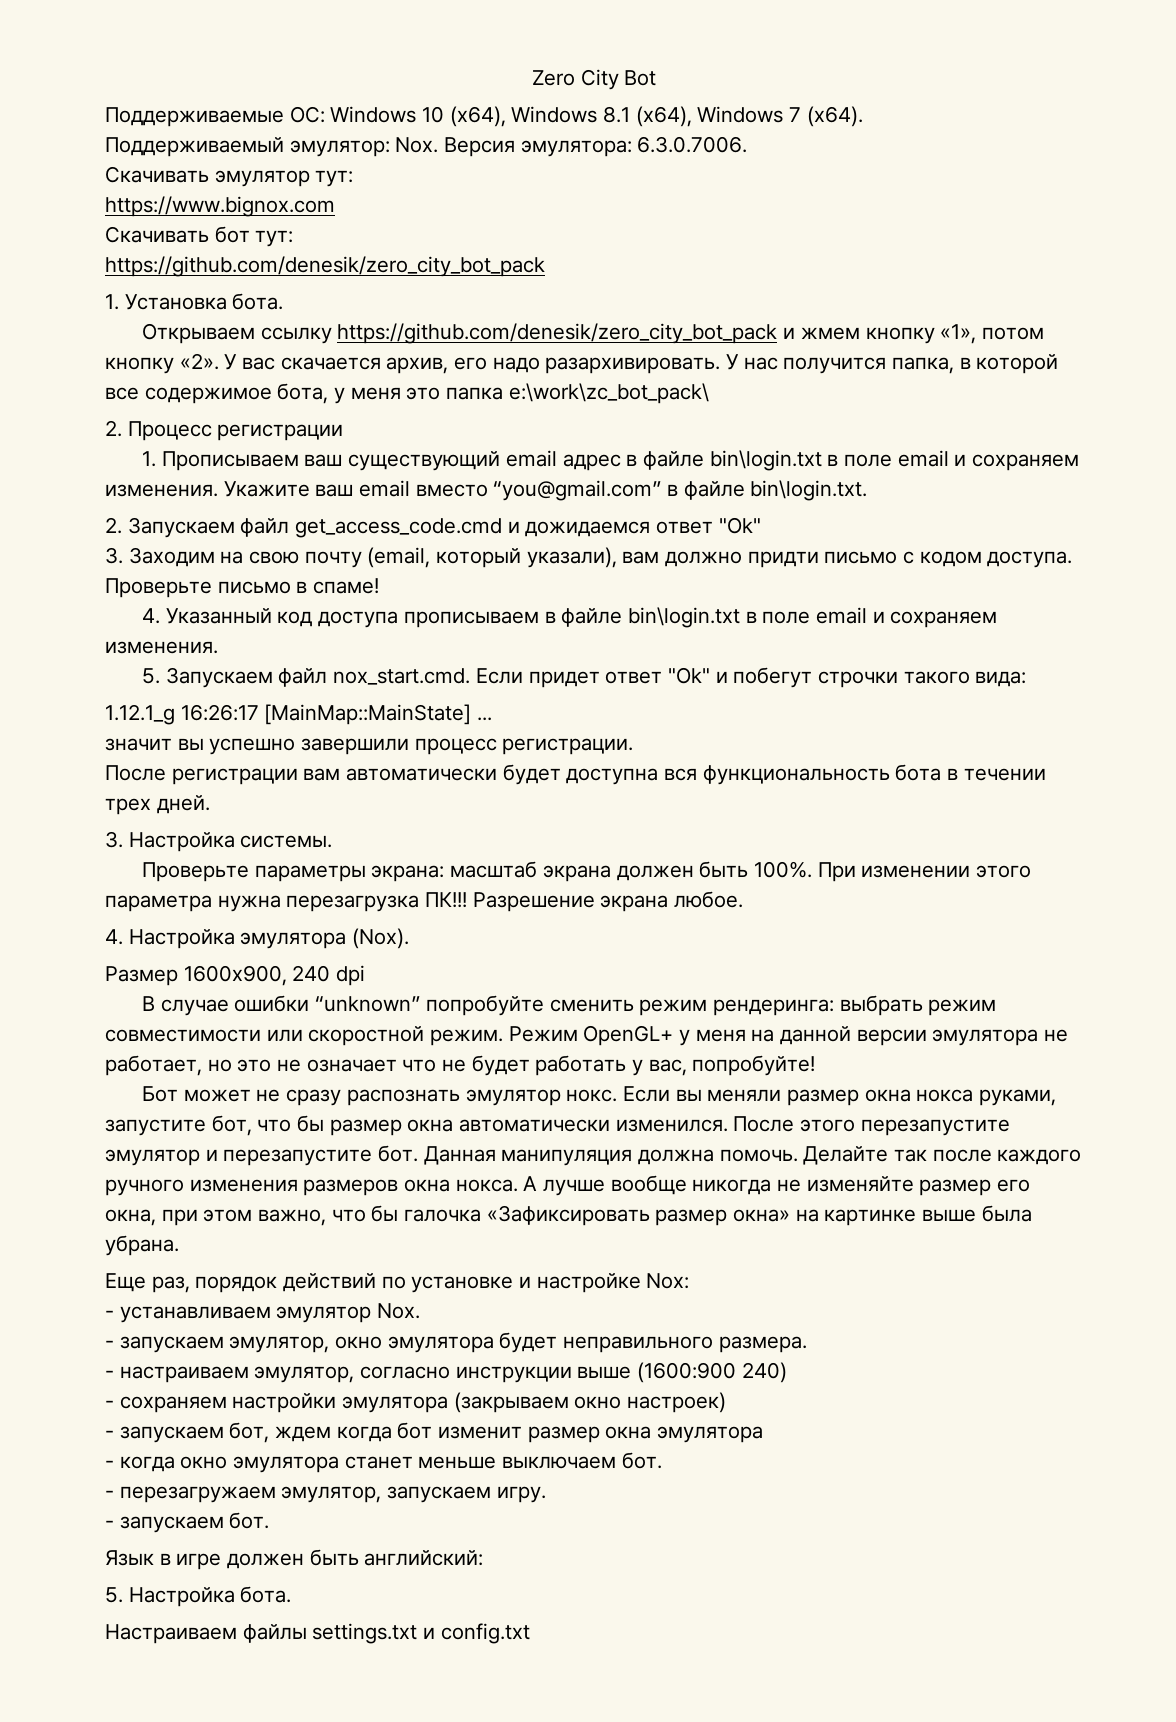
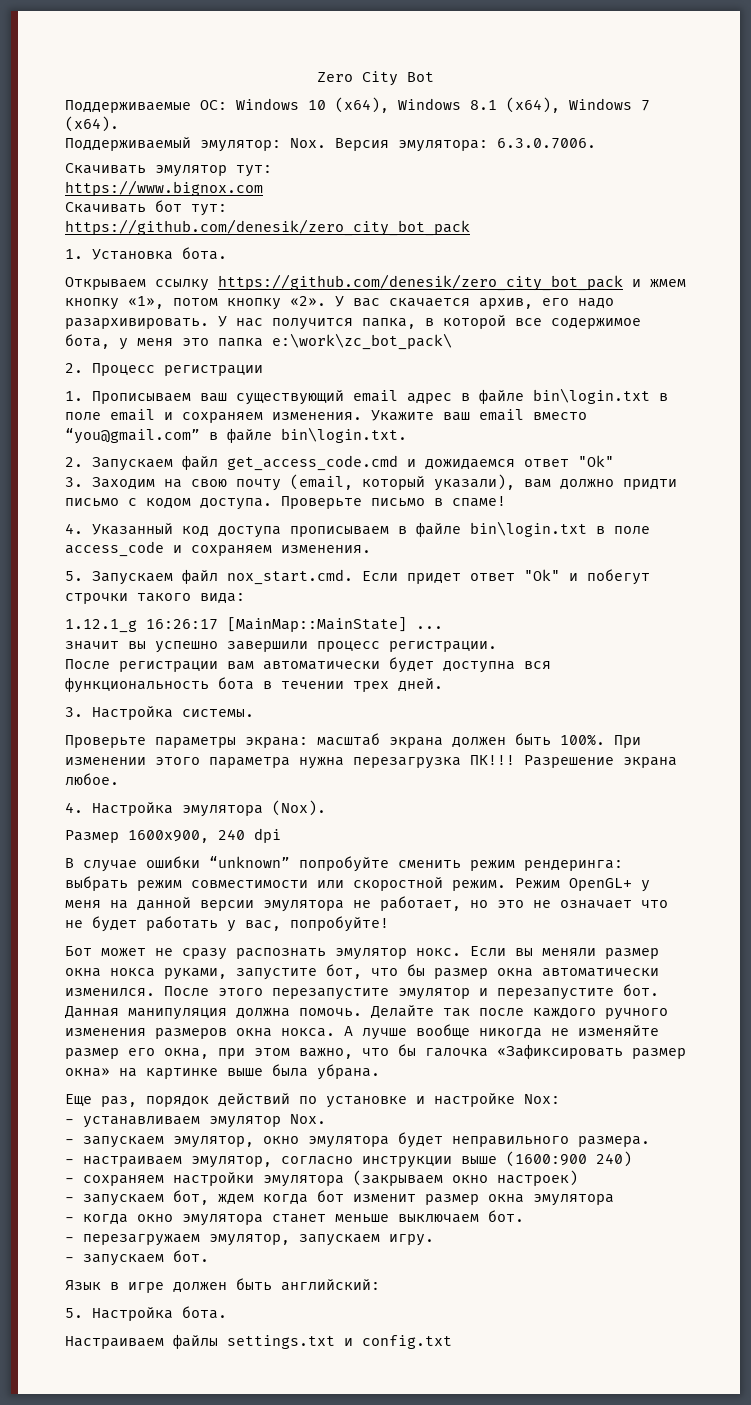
[815,607,867,624] email -> [65,541,164,557] access_code

